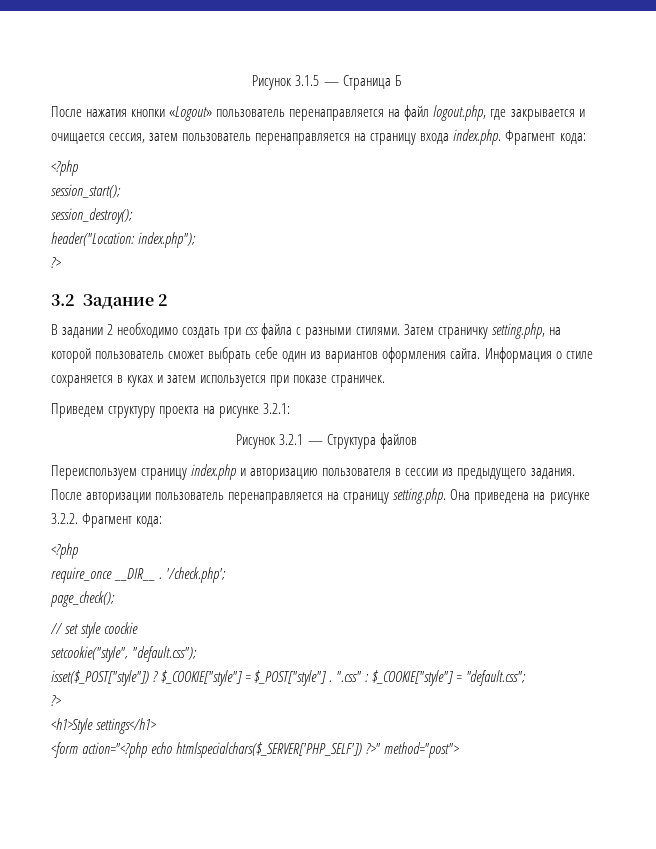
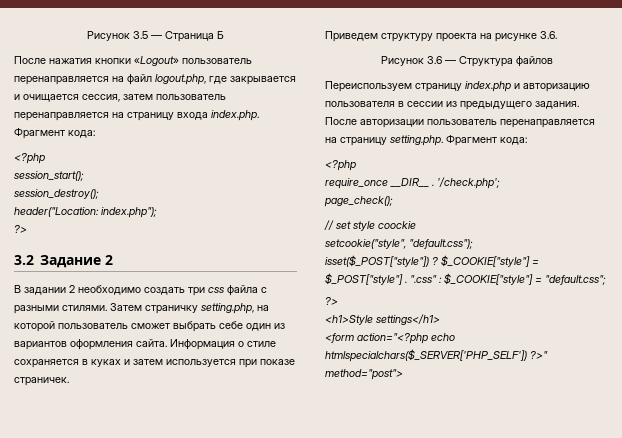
[252,75,320,90] Рисунок 3.1.5 -> [87,31,148,41] Рисунок 3.5
[263,403,291,414] [236,434,304,449] 3.2.1: // Рисунок 3.2.1 -> [540,31,557,39] [380,56,442,66] 3.6. // Рисунок 3.6
[450,489,590,504] [51,513,78,524] Она приведена на рисунке 3.2.2. -> (443, 140) none

